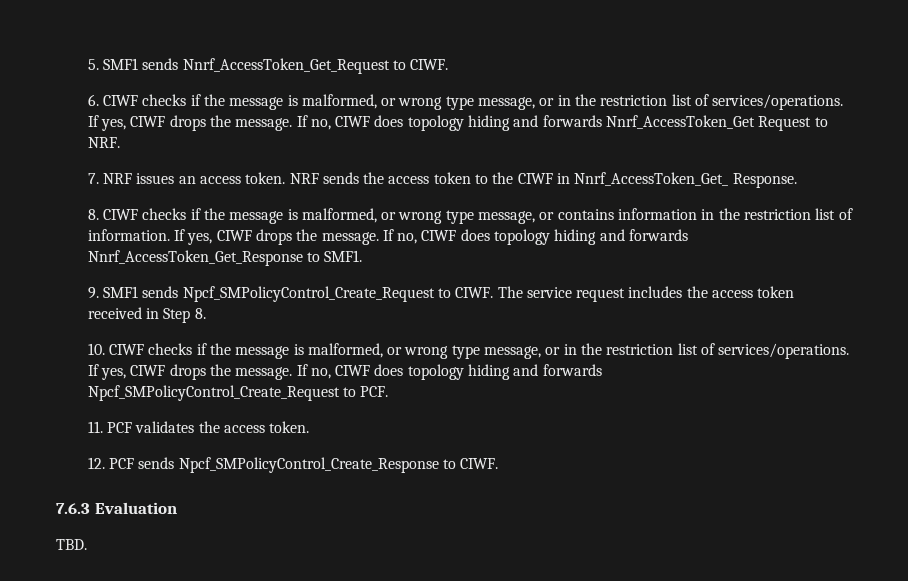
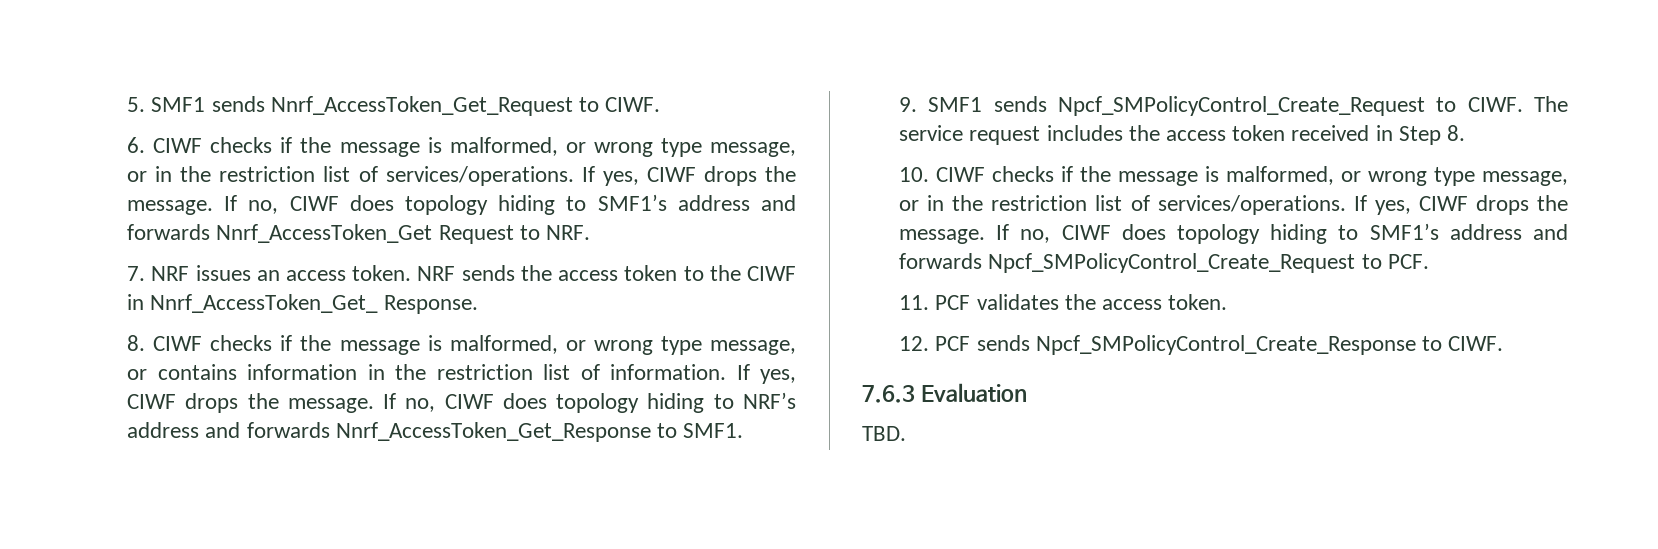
(511, 123) none -> [566,194,750,211] to SMF1’s address
(597, 237) none -> [713,392,796,409] [127,422,200,438] to NRF’s address
(511, 372) none -> [1338,223,1522,240] to SMF1’s address

